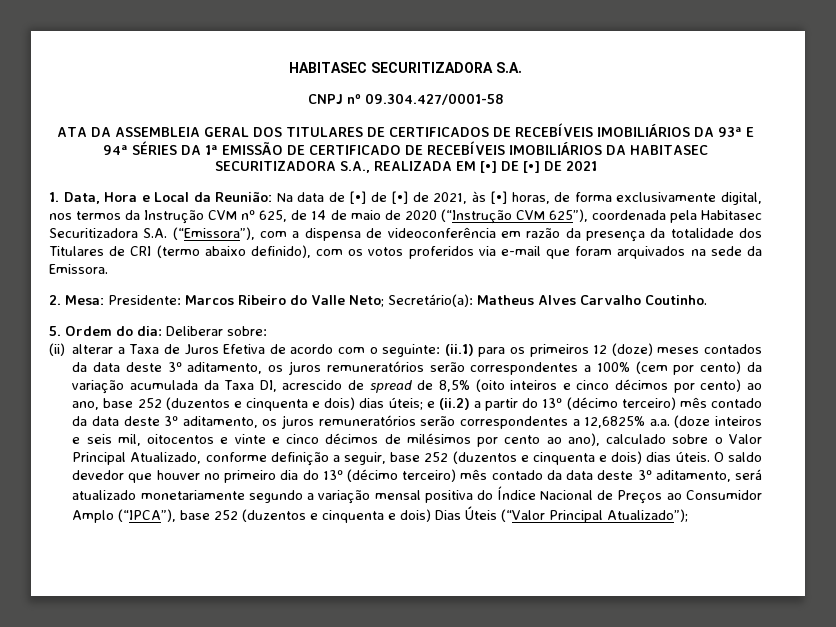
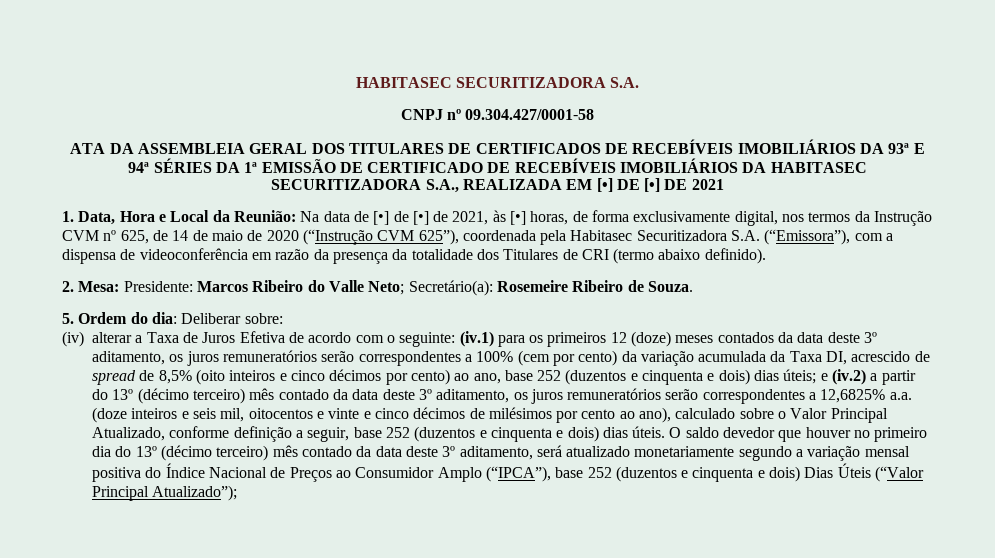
[250,245,762,259] [49,264,108,274] definido), com os votos proferidos via e-mail que foram arquivados na sede da Emissora. -> [704,248,766,264] definido).
[477,295,707,305] Matheus Alves Carvalho Coutinho. -> [496,280,693,292] Rosemeire Ribeiro de Souza.
[49,343,65,356] (ii) -> [62,331,84,347] (iv)
[444,344,474,356] (ii.1) -> [459,331,494,347] (iv.1)
[438,398,470,410] (ii.2) -> [832,369,867,385] (iv.2)

